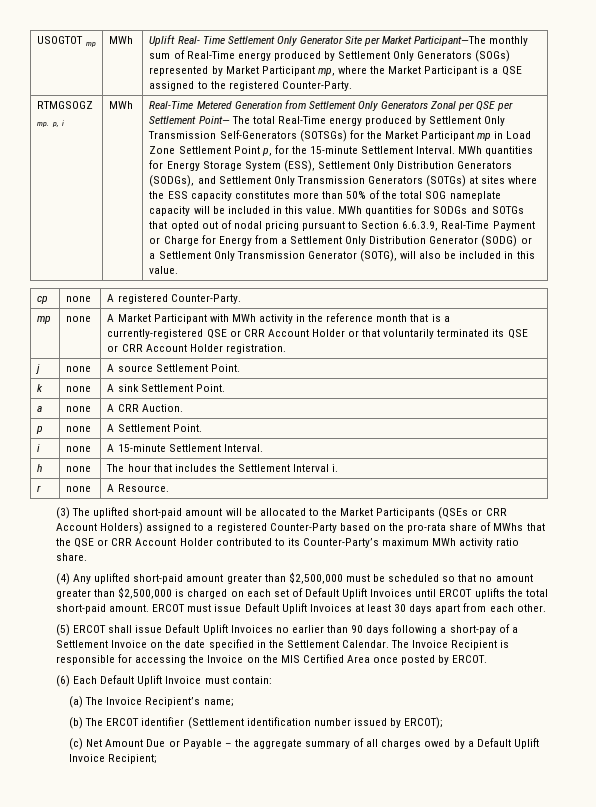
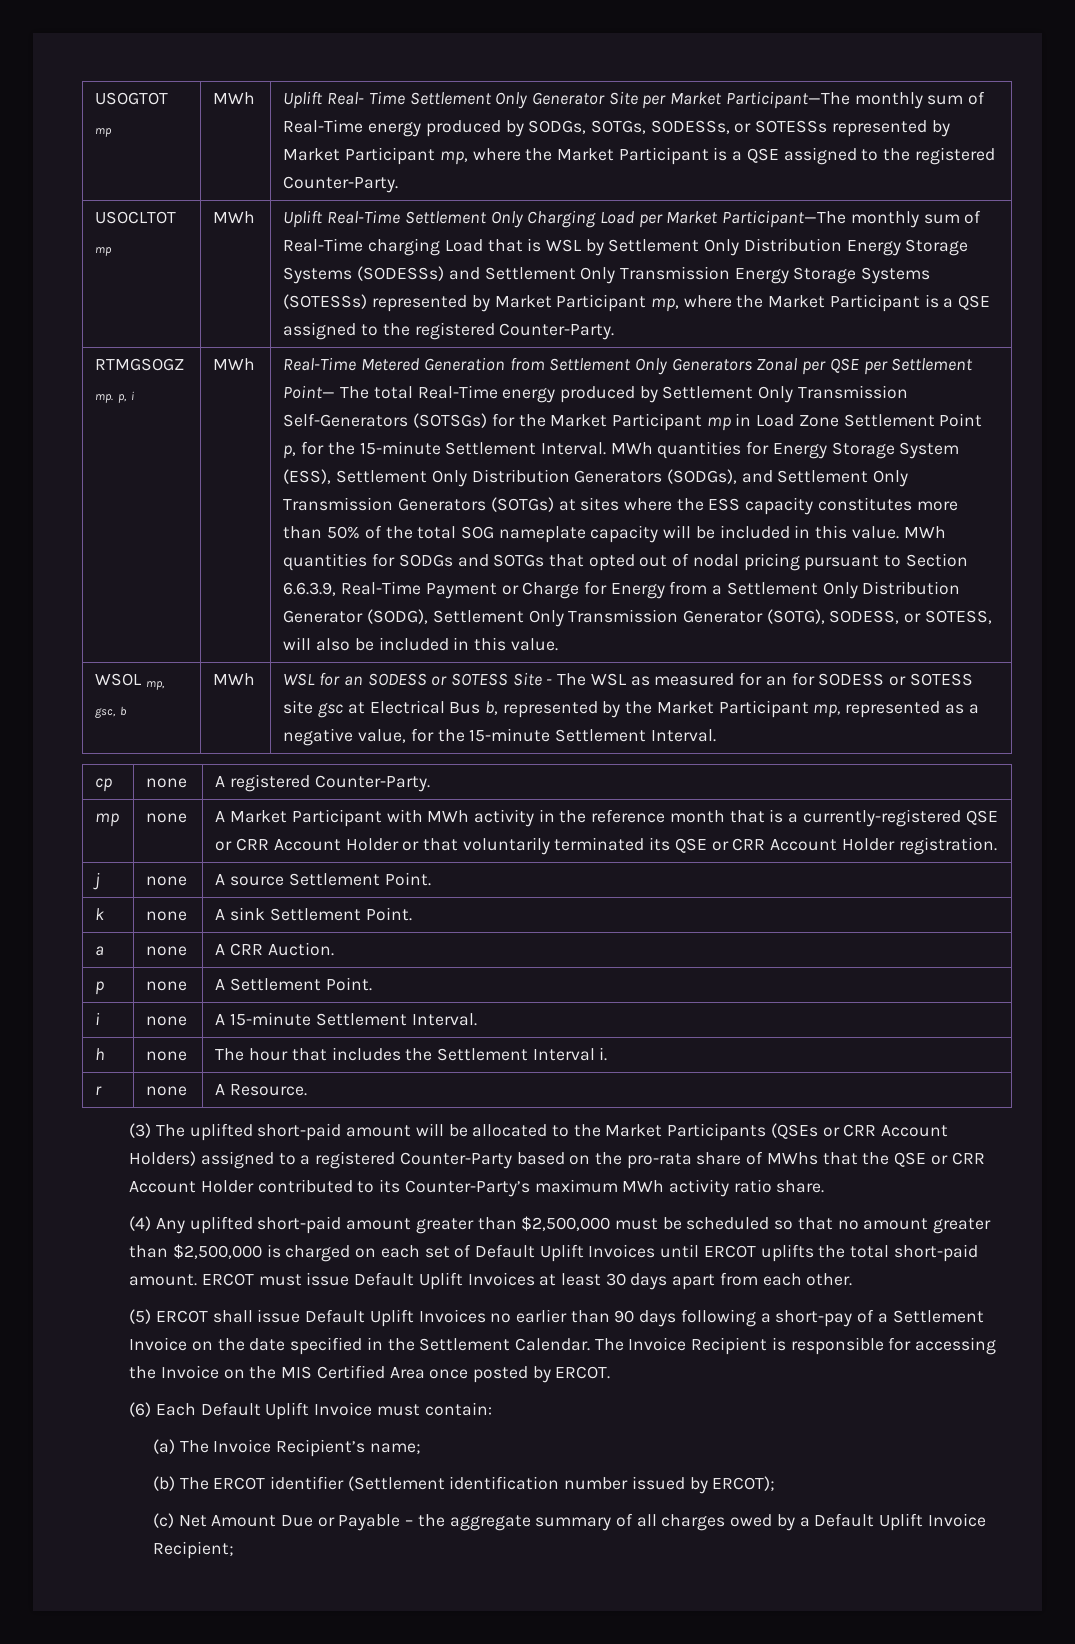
[338,50,511,62] Settlement Only Generators (SOGs) -> [528,120,950,137] [283,147,995,165] [283,176,399,193] [95,211,177,224] [95,247,113,256] [213,211,256,223] [283,210,982,228] [283,238,969,256] [283,266,931,284] [283,294,368,309] SODGs, SOTGs, SODESSs, or SOTESSs represented by Market Participant mp, where the Market Participant is a QSE assigned to the registered Counter-Party. // USOCLTOT mp | MWh | Uplift Real-Time Settlement Only Charging Load per Market Participant—The monthly sum of Real-Time charging Load that is WSL by Settlement Only Distribution Energy Storage Systems (SODESSs) and Settlement Only Transmission Energy Storage Systems (SOTESSs)
[481,235,532,247] [149,253,156,259] (SODG) or a -> [367,609,429,624] (SODG),
(397, 256) none -> [829,610,992,624] SODESS, or SOTESS,
(179, 270) none -> [95,673,165,690] [95,706,128,718] [213,673,256,685] [283,672,973,686] [283,700,979,718] [283,728,716,746] // WSOL mp, gsc, b | MWh | WSL for an SODESS or SOTESS Site - The WSL as measured for an for SODESS or SOTESS site gsc at Electrical Bus b, represented by the Market Participant mp, represented as a negative value, for the 15-minute Settlement Interval.

